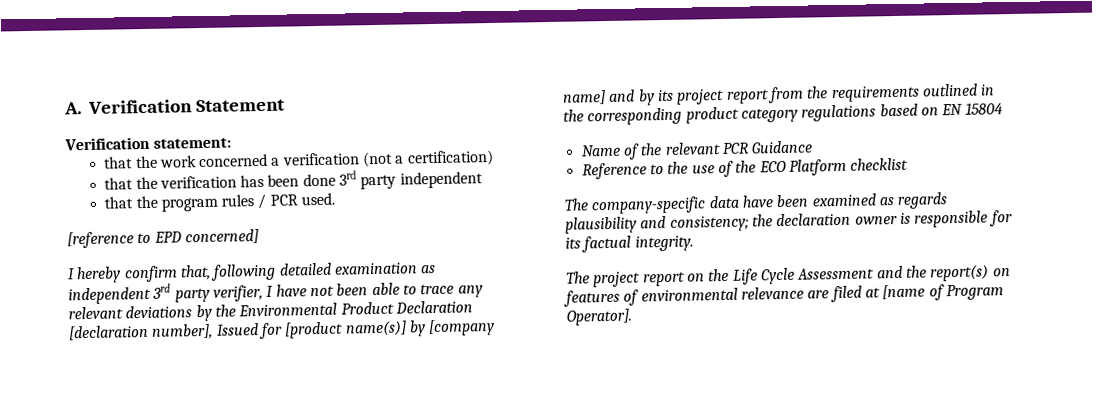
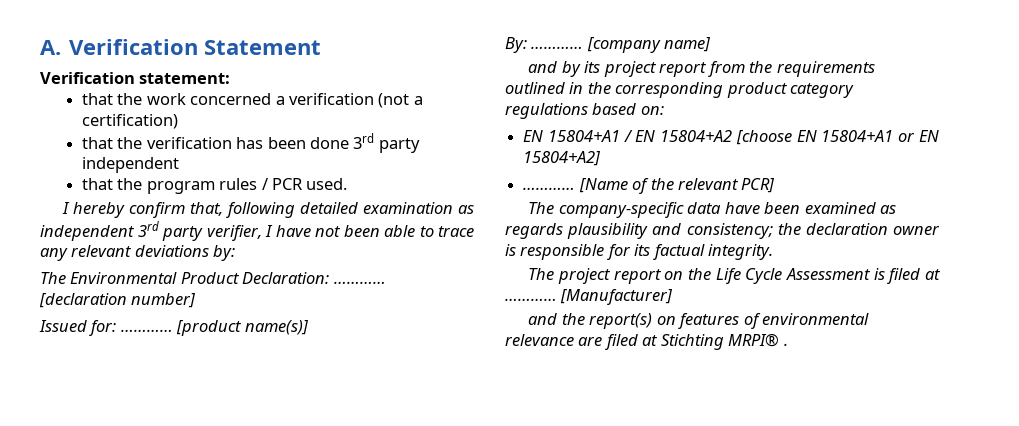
[67,229,259,249] // [reference to EPD concerned] -> (348, 184) none
[195,300,473,322] [68,322,283,341] by the Environmental Product Declaration [declaration number], Issued for -> [213,245,236,261] [40,272,386,284] [39,293,197,308] [39,320,173,336] by: // The Environmental Product Declaration: ………… [declaration number] // Issued for: …………
[408,320,426,337] by -> [505,37,584,53] // By: …………
(606, 97) none -> (712, 44) //
[920,102,1003,116] [580,140,814,160] [581,157,909,180] on EN 15804 // Name of the relevant PCR Guidance // Reference to the use of the ECO Platform checklist -> [640,106,664,115] [523,130,940,145] [523,151,602,166] [523,178,776,194] on: // EN 15804+A1 / EN 15804+A2 [choose EN 15804+A1 or EN 15804+A2] // ………… [Name of the relevant PCR]
(875, 273) none -> [873,268,940,284] [505,289,674,305] is filed at ………… [Manufacturer] //
[882,284,1004,301] [566,308,633,326] [name of Program Operator]. -> [660,333,788,350] Stichting MRPI® .

